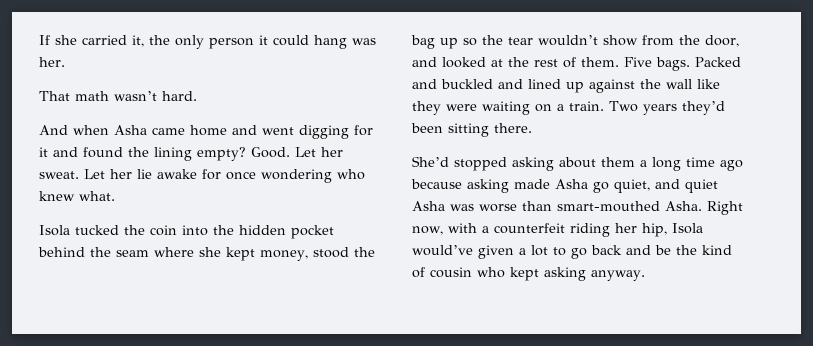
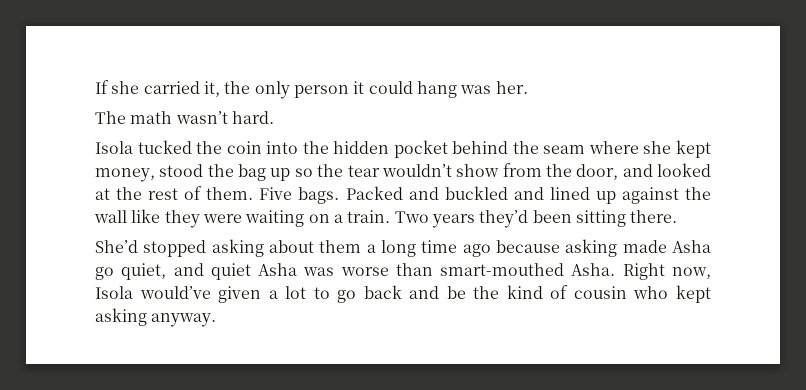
[39,91,70,101] That -> [95,111,126,124] The
[39,125,373,139] [39,147,343,161] [39,169,365,183] [39,191,115,201] // And when Asha came home and went digging for it and found the lining empty? Good. Let her sweat. Let her lie awake for once wondering who knew what. -> (274, 117) none
[447,223,667,237] with a counterfeit riding her hip, -> (711, 273) none

